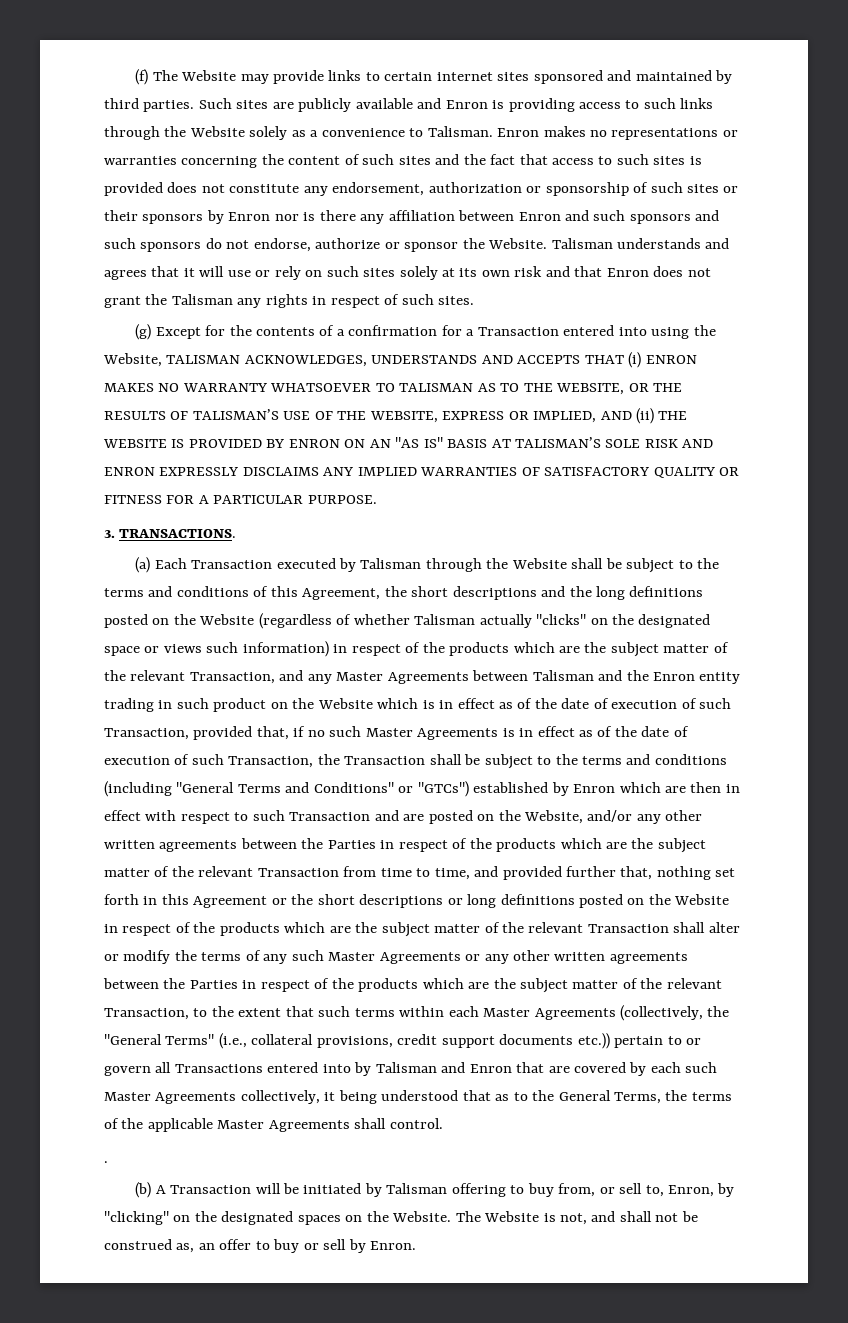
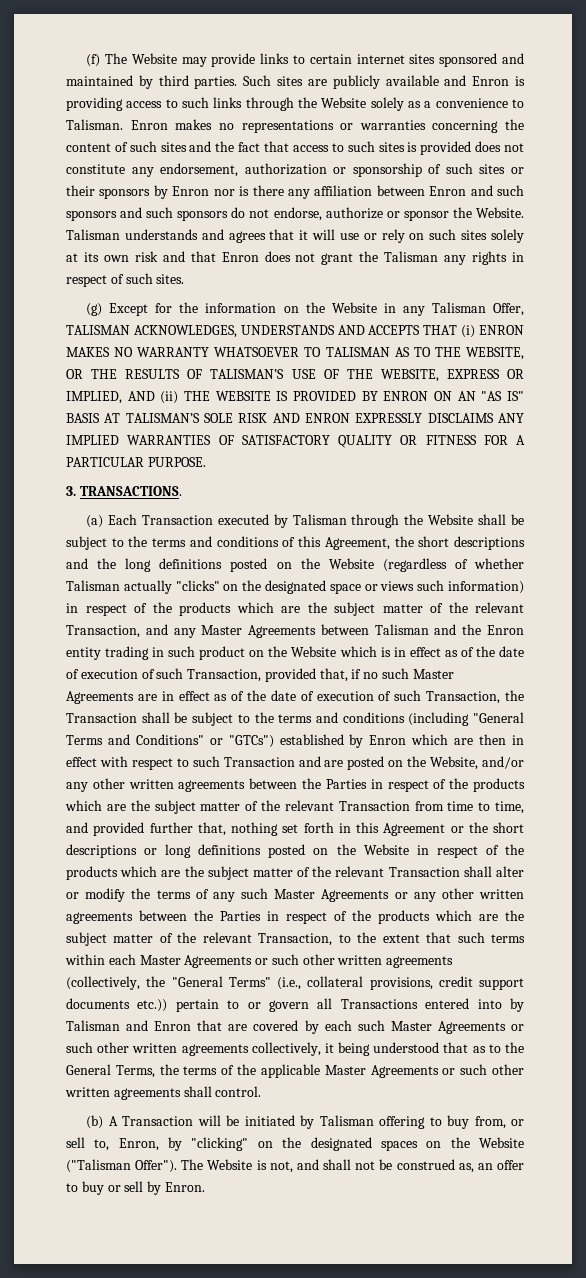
[255,325,716,339] [103,353,162,367] contents of a confirmation for a Transaction entered into using the Website, -> [205,302,524,316] information on the Website in any Talisman Offer,
[502,728,515,737] is -> [137,694,157,701] are
(616, 1014) none -> [255,954,454,968] or such other written agreements
(237, 1098) none -> [510,1024,524,1031] [66,1042,249,1056] or such other written agreements
(350, 1126) none -> [442,1064,524,1075] [65,1087,181,1100] or such other written agreements
[104,1161,108,1163] // . -> (262, 1091) none
[392,1211,452,1222] Website. -> [479,1137,524,1148] [66,1159,178,1173] Website ("Talisman Offer").

